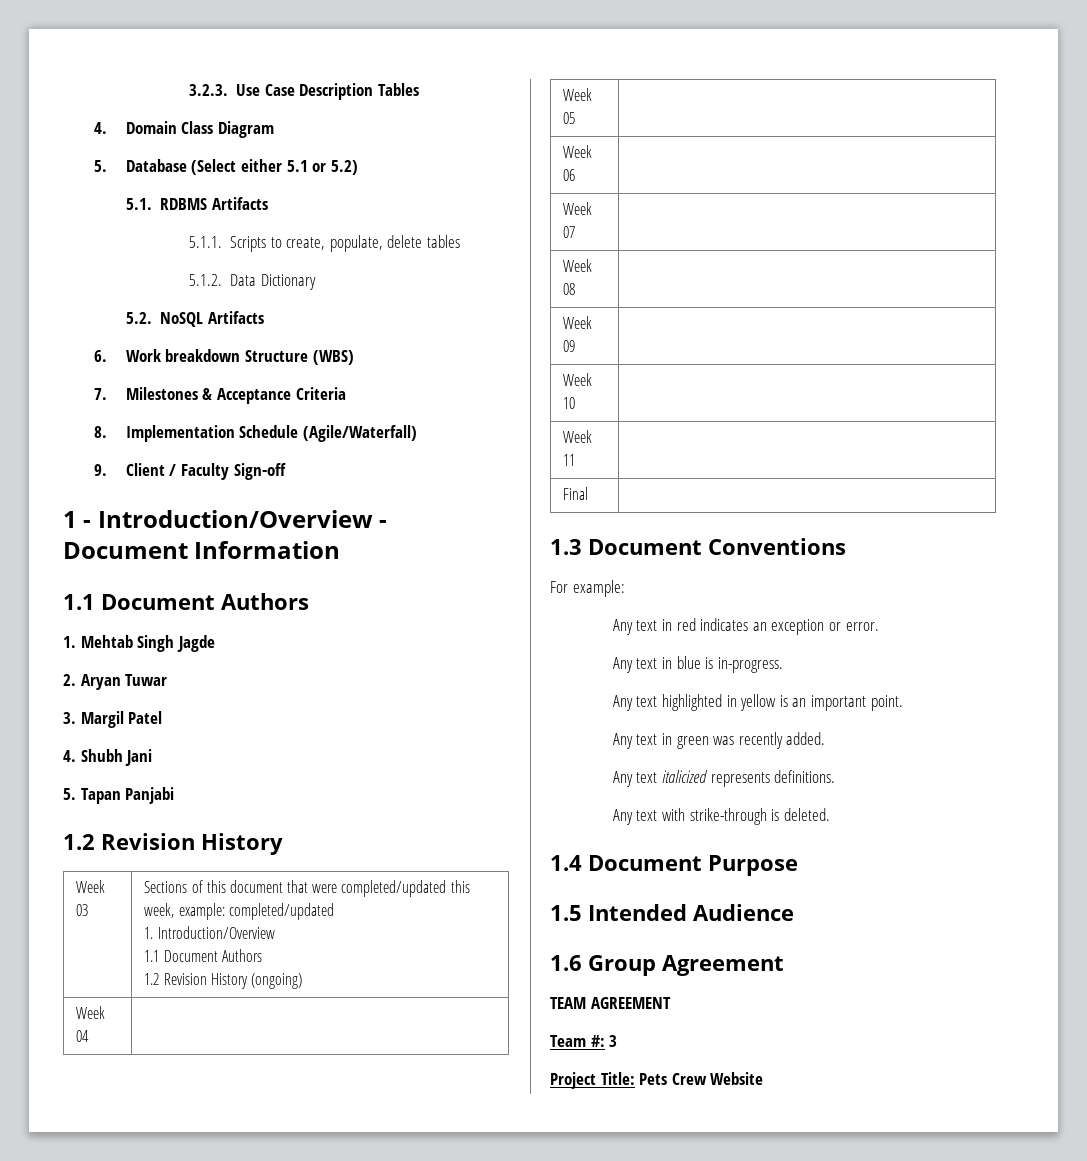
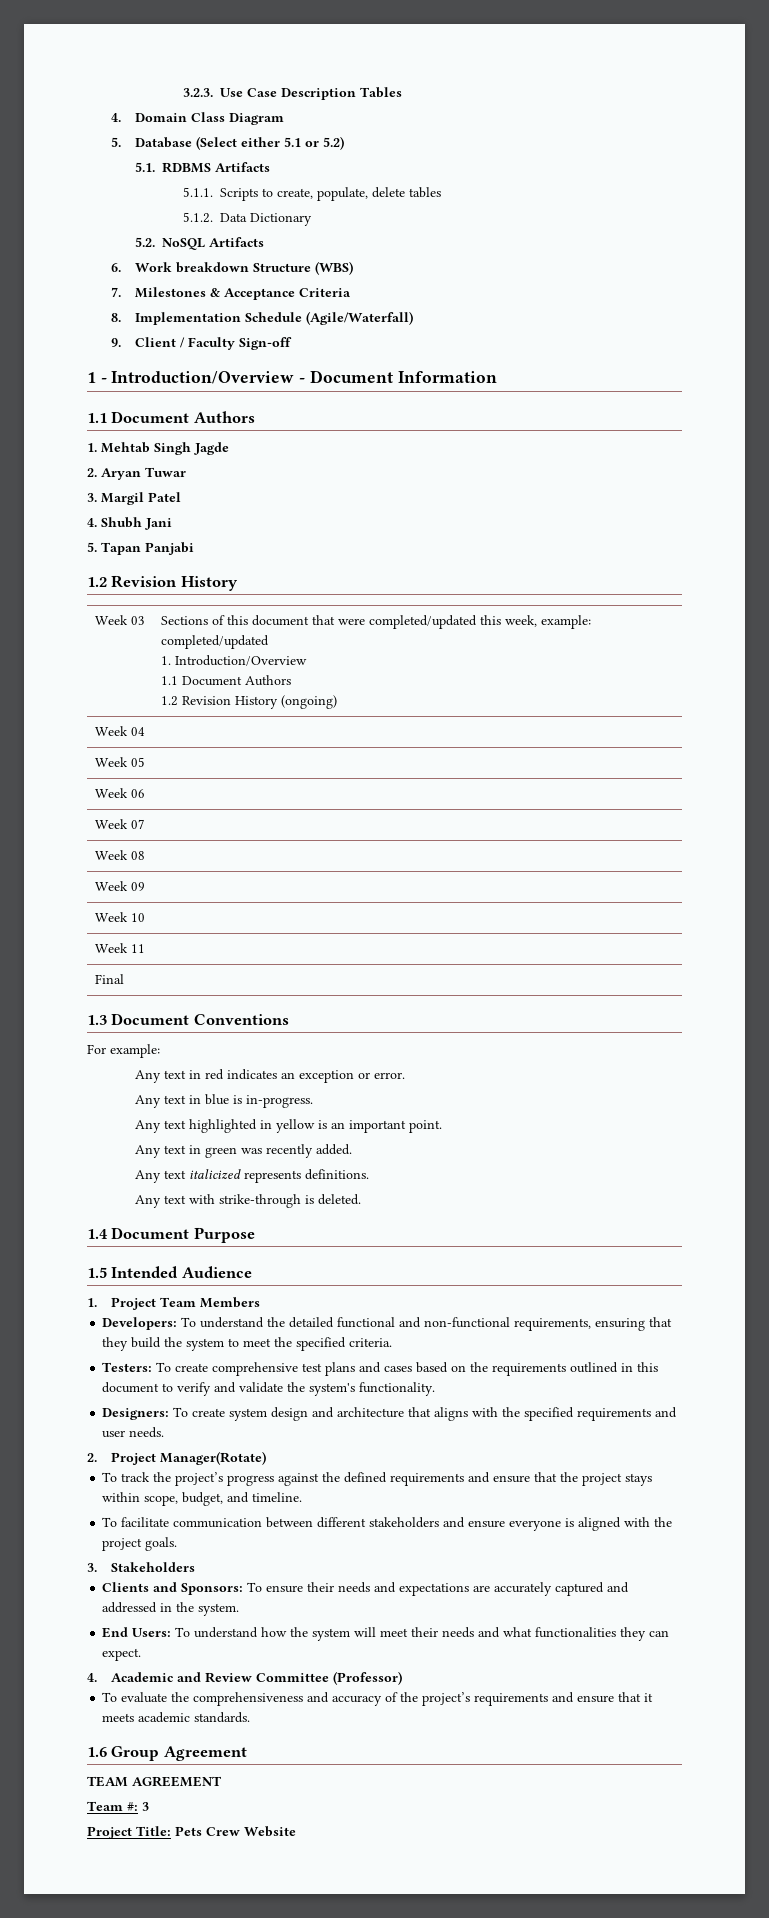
(794, 912) none -> [87,1297,260,1310] [102,1317,673,1331] [102,1337,393,1351] [102,1362,659,1376] [102,1382,436,1396] [102,1407,678,1421] [102,1427,165,1438] [87,1451,266,1465] [102,1472,653,1486] [102,1492,303,1506] [102,1517,673,1531] [102,1537,178,1551] [87,1562,195,1572] [102,1582,630,1596] [102,1602,240,1616] [102,1627,670,1641] [102,1648,142,1661] [87,1671,402,1685] [102,1692,654,1706] [102,1712,251,1723] // 1. Project Team Members // Developers: To understand the detailed functional and non-functional requirements, ensuring that they build the system to meet the specified criteria. // Testers: To create comprehensive test plans and cases based on the requirements outlined in this document to verify and validate the system's functionality. // Designers: To create system design and architecture that aligns with the specified requirements and user needs. // 2. Project Manager(Rotate) // To track the project’s progress against the defined requirements and ensure that the project stays within scope, budget, and timeline. // To facilitate communication between different stakeholders and ensure everyone is aligned with the project goals. // 3. Stakeholders // Clients and Sponsors: To ensure their needs and expectations are accurately captured and addressed in the system. // End Users: To understand how the system will meet their needs and what functionalities they can expect. // 4. Academic and Review Committee (Professor) // To evaluate the comprehensiveness and accuracy of the project’s requirements and ensure that it meets academic standards.

